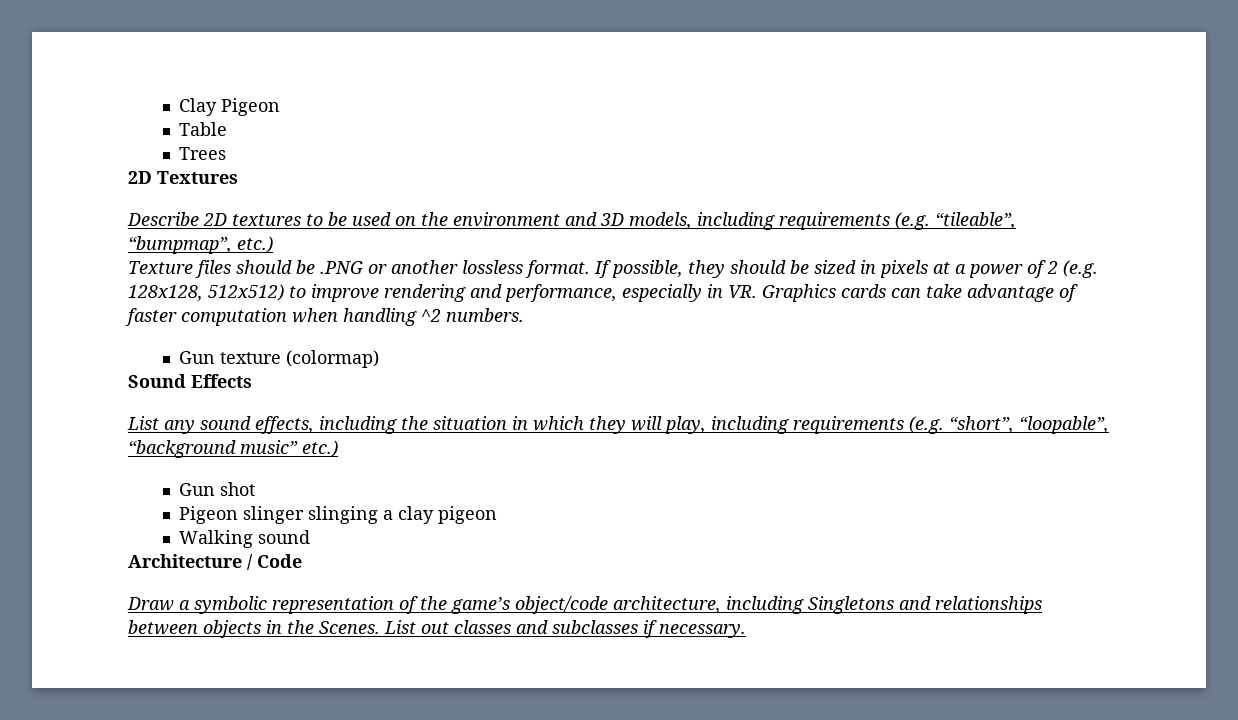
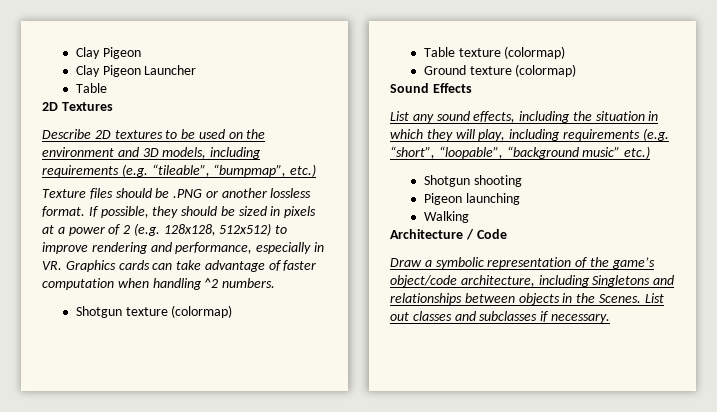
[178,98,280,116] [178,122,227,136] [178,147,226,160] Clay Pigeon // Table // Trees -> [75,47,141,59] [75,65,197,77] [75,83,107,93] Clay Pigeon // Clay Pigeon Launcher // Table
[178,351,215,364] Gun -> [75,305,233,318] [423,46,566,59] [423,65,466,75] Shotgun texture (colormap) // Table texture (colormap) // Ground
[178,482,255,496] [178,506,497,524] Gun shot // Pigeon slinger slinging a clay pigeon -> [423,175,522,187] [423,193,520,205] Shotgun shooting // Pigeon launching
[257,530,310,544] sound -> (469, 217) none

